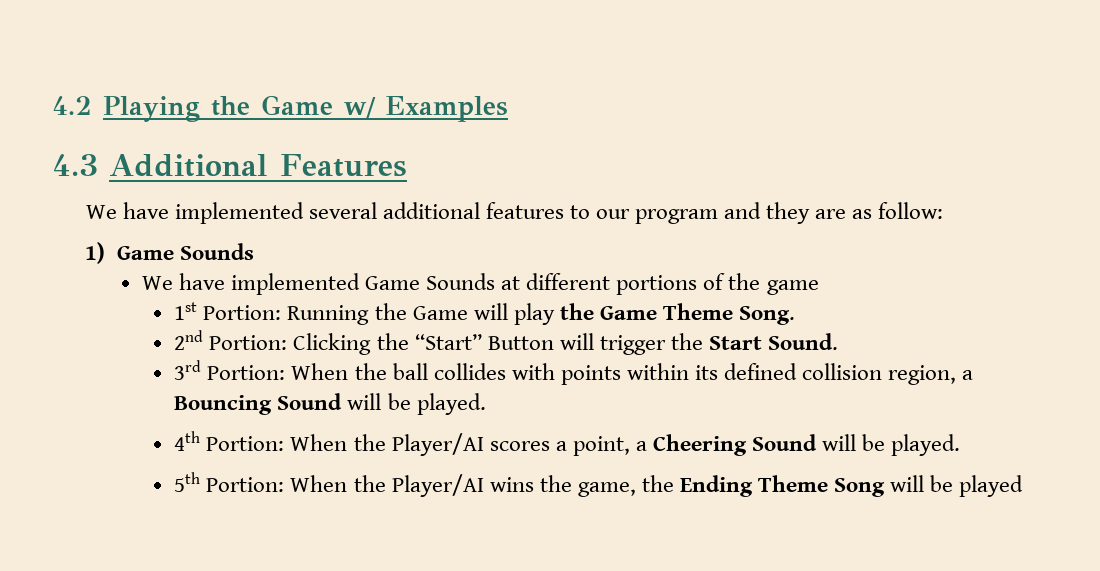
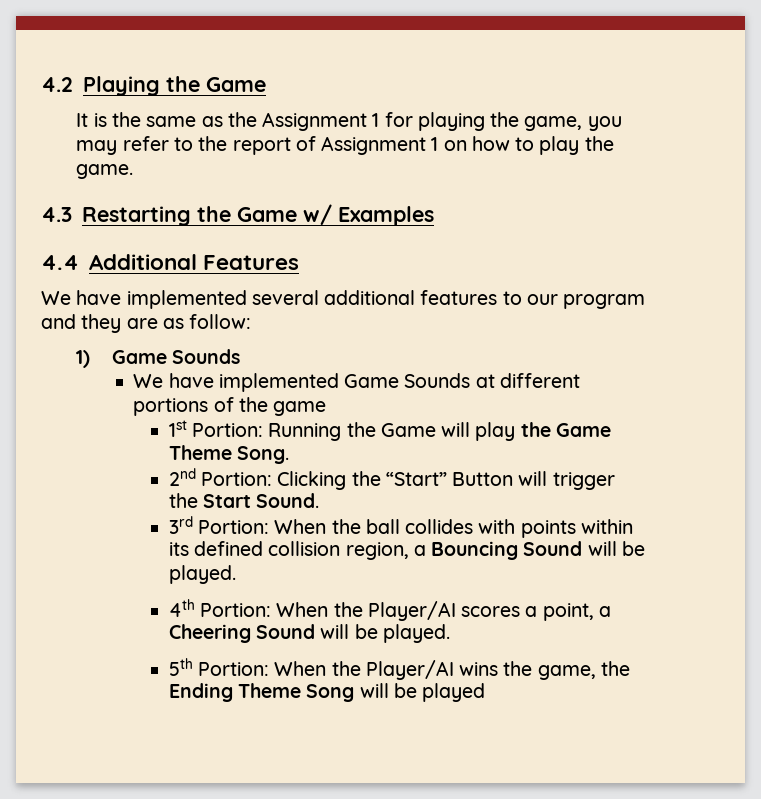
(334, 105) none -> [76,112,622,131] [76,136,614,155] [76,164,134,179] [41,206,297,226] // It is the same as the Assignment 1 for playing the game, you may refer to the report of Assignment 1 on how to play the game. // 4.3 Restarting the Game
[52,154,98,176] 4.3 -> [41,255,79,270] 4.4

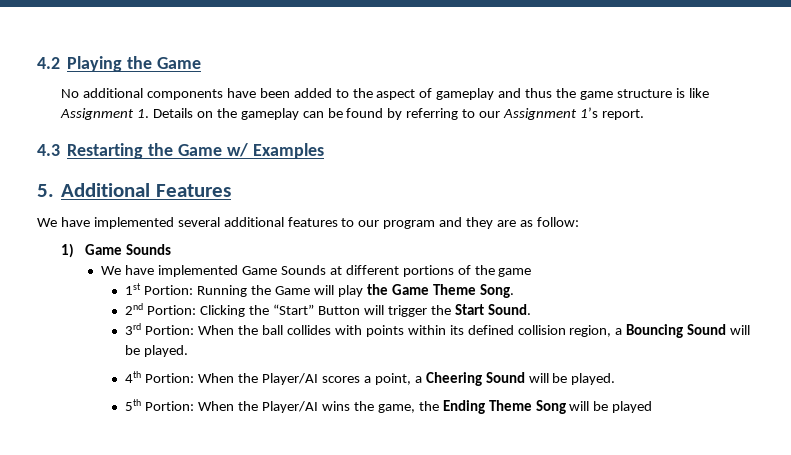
[76,112,622,131] [76,136,614,155] [76,164,134,179] It is the same as the Assignment 1 for playing the game, you may refer to the report of Assignment 1 on how to play the game. -> [61,88,709,100] [60,107,644,120] No additional components have been added to the aspect of gameplay and thus the game structure is like Assignment 1. Details on the gameplay can be found by referring to our Assignment 1’s report.
[41,255,79,270] 4.4 -> [37,184,54,197] 5.

